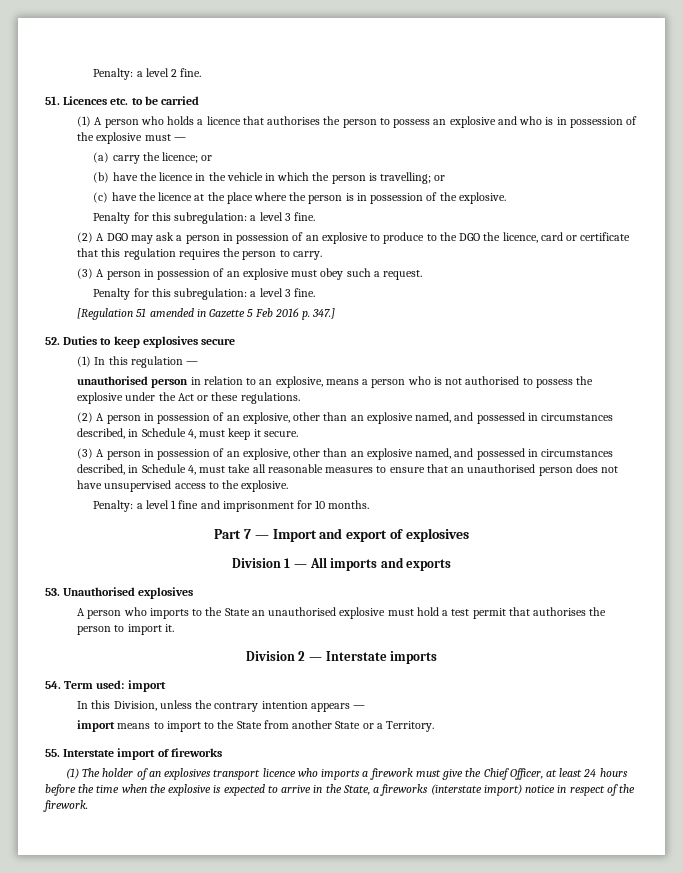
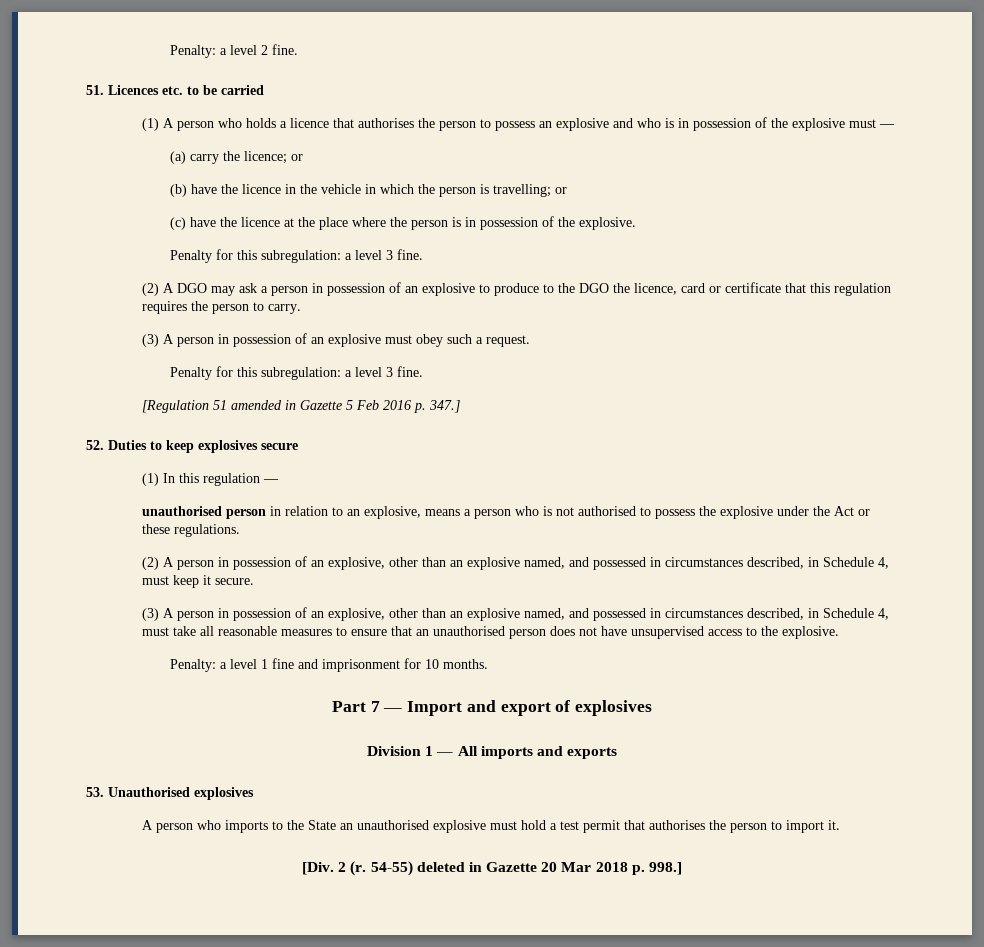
[245,651,438,664] [45,680,166,692] [77,700,366,712] [77,720,435,732] [45,748,222,760] [65,768,628,780] [45,784,636,796] [43,800,88,812] Division 2 — Interstate imports // 54. Term used: import // In this Division, unless the contrary intention appears — // import means to import to the State from another State or a Territory. // 55. Interstate import of fireworks // (1) The holder of an explosives transport licence who imports a firework must give the Chief Officer, at least 24 hours before the time when the explosive is expected to arrive in the State, a fireworks (interstate import) notice in respect of the firework. -> [301,861,683,876] [Div. 2 (r. 54-55) deleted in Gazette 20 Mar 2018 p. 998.]

